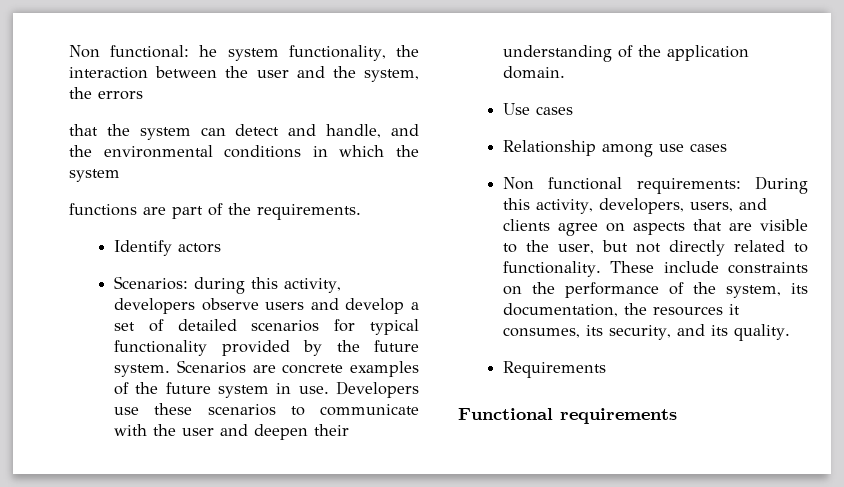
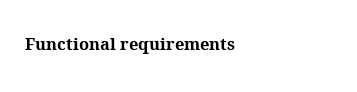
[69,45,419,61] [69,66,419,82] [69,87,143,100] [69,124,419,140] [69,145,419,158] [69,169,120,182] [69,203,361,220] [114,240,222,256] [114,276,342,294] [114,298,419,314] [114,319,420,335] [114,340,420,356] [114,360,420,377] [114,381,420,398] [114,403,419,416] [114,424,350,440] [503,45,750,62] [503,66,566,79] [503,103,574,115] [503,140,728,157] [503,176,808,194] [503,198,768,214] [503,219,808,236] [503,240,808,256] [503,261,808,277] [503,282,808,298] [503,303,741,317] [503,324,791,341] [503,361,607,378] Non functional: he system functionality, the interaction between the user and the system, the errors // that the system can detect and handle, and the environmental conditions in which the system // functions are part of the requirements. // Identify actors // Scenarios: during this activity, developers observe users and develop a set of detailed scenarios for typical functionality provided by the future system. Scenarios are concrete examples of the future system in use. Developers use these scenarios to communicate with the user and deepen their understanding of the application domain. // Use cases // Relationship among use cases // Non functional requirements: During this activity, developers, users, and clients agree on aspects that are visible to the user, but not directly related to functionality. These include constraints on the performance of the system, its documentation, the resources it consumes, its security, and its quality. // Requirements // -> (25, 44) none

